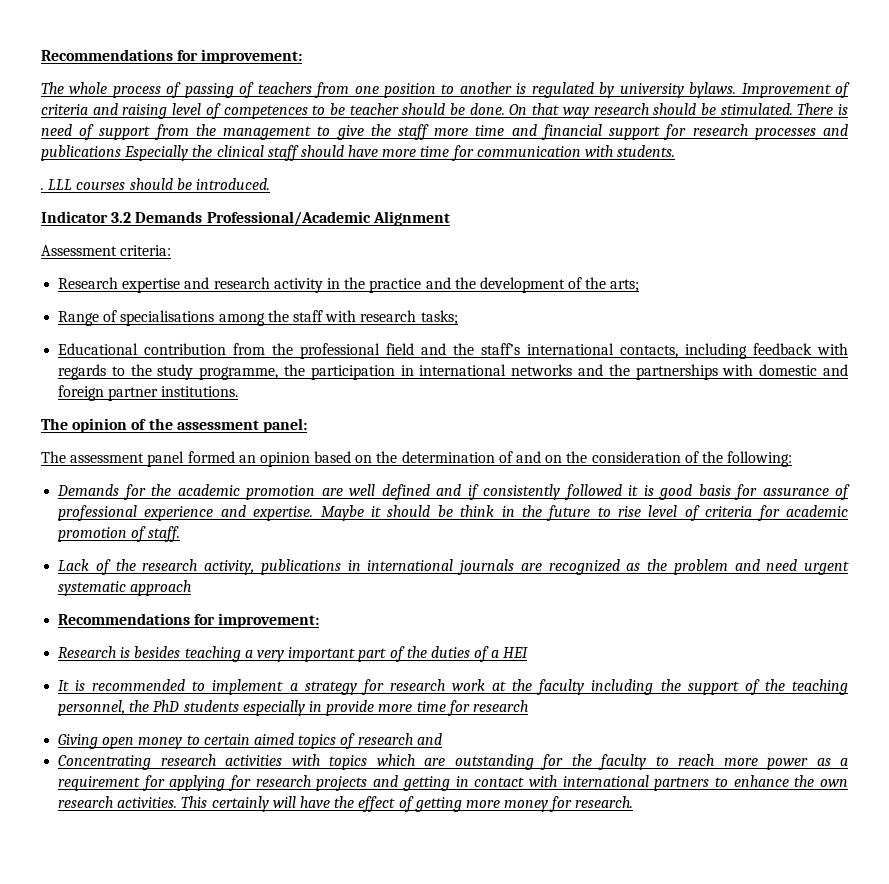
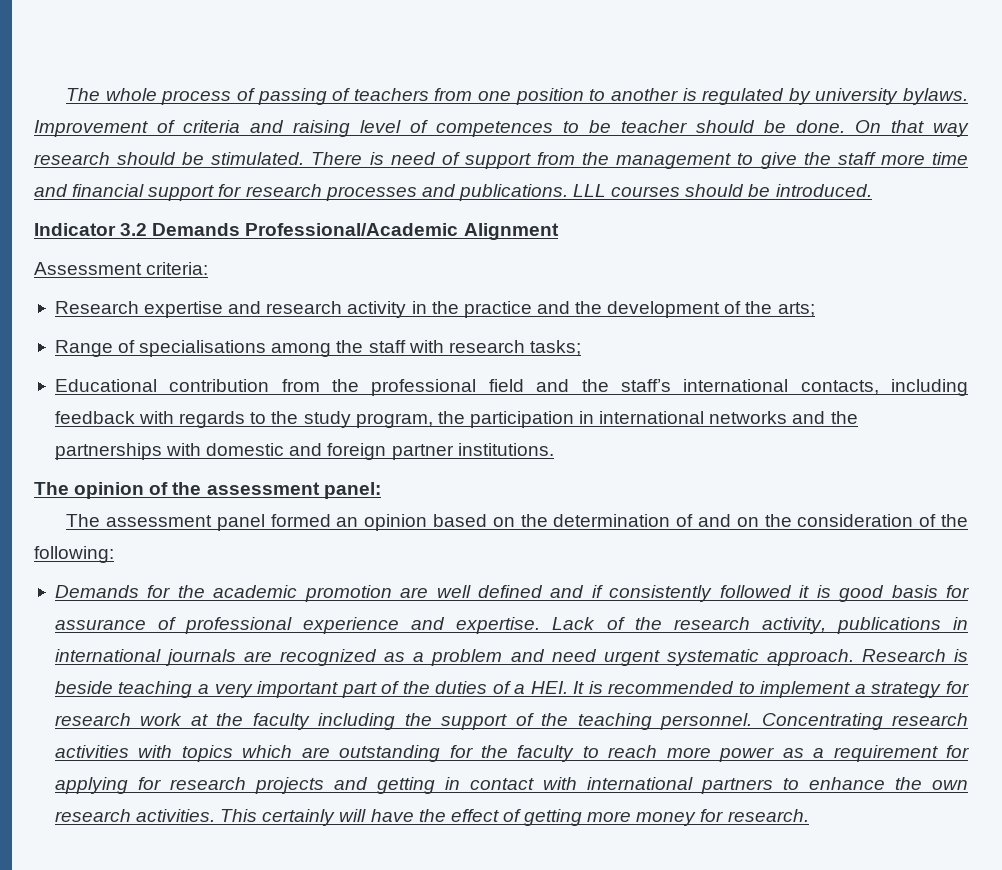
[41,49,303,64] Recommendations for improvement: // -> (66, 94) none
[41,145,676,161] [41,188,44,190] publications Especially the clinical staff should have more time for communication with students. // . -> [458,184,568,201] publications.
[199,367,279,380] programme, -> [355,413,433,428] program,
[320,505,848,521] [58,526,181,542] Maybe it should be think in the future to rise level of criteria for academic promotion of staff. // -> (541, 625) none
[647,559,668,571] the -> [413,652,425,662] a
[130,580,192,596] [58,613,320,628] approach // Recommendations for improvement: // -> [766,649,854,666] approach.
[134,646,181,658] besides -> [54,681,113,694] beside
[503,647,529,658] HEI // -> [530,681,568,694] HEI.
[58,700,528,716] [58,733,442,749] personnel, the PhD students especially in provide more time for research // Giving open money to certain aimed topics of research and // -> [660,713,753,730] personnel.

